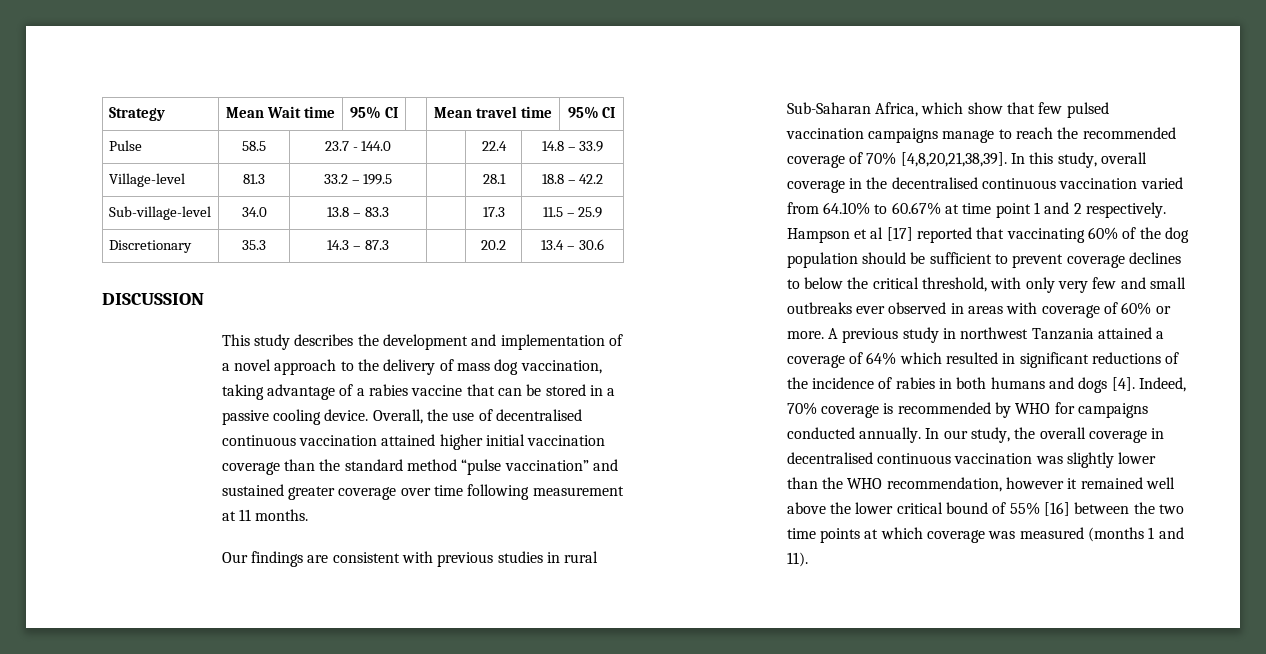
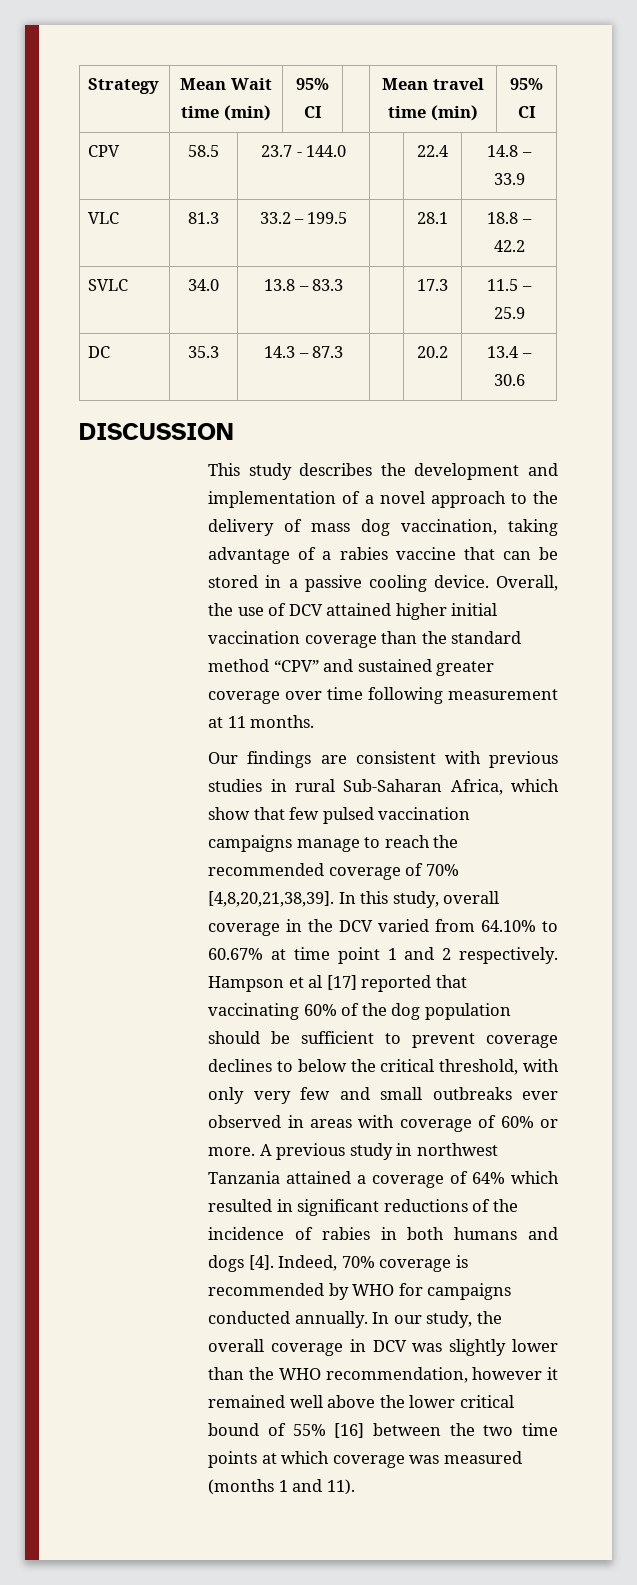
(335, 112) none -> [223,105,271,121] (min)
(552, 112) none -> [430,105,478,121] (min)
[108,140,142,151] Pulse -> [88,145,121,157] CPV
[108,173,185,187] Village-level -> [88,212,120,224] VLC
[108,206,211,220] Sub-village-level -> [88,279,129,291] SVLC
[108,240,192,253] Discretionary -> [88,346,111,358] DC
[495,409,582,421] [221,435,377,446] decentralised continuous vaccination -> [288,604,323,616] DCV
[461,459,589,475] “pulse vaccination” -> [273,660,319,672] “CPV”
[891,177,1138,189] decentralised continuous vaccination -> [339,920,374,932] DCV
[786,452,1033,464] decentralised continuous vaccination -> [372,1340,407,1352] DCV

